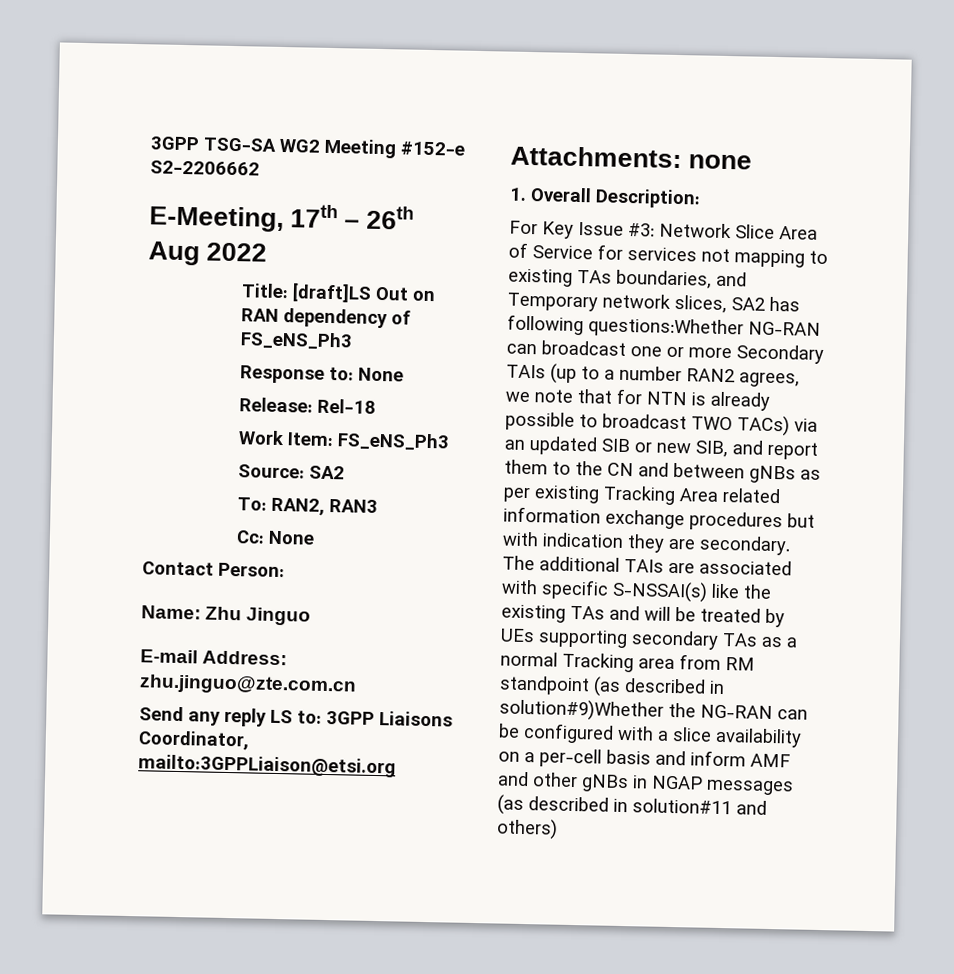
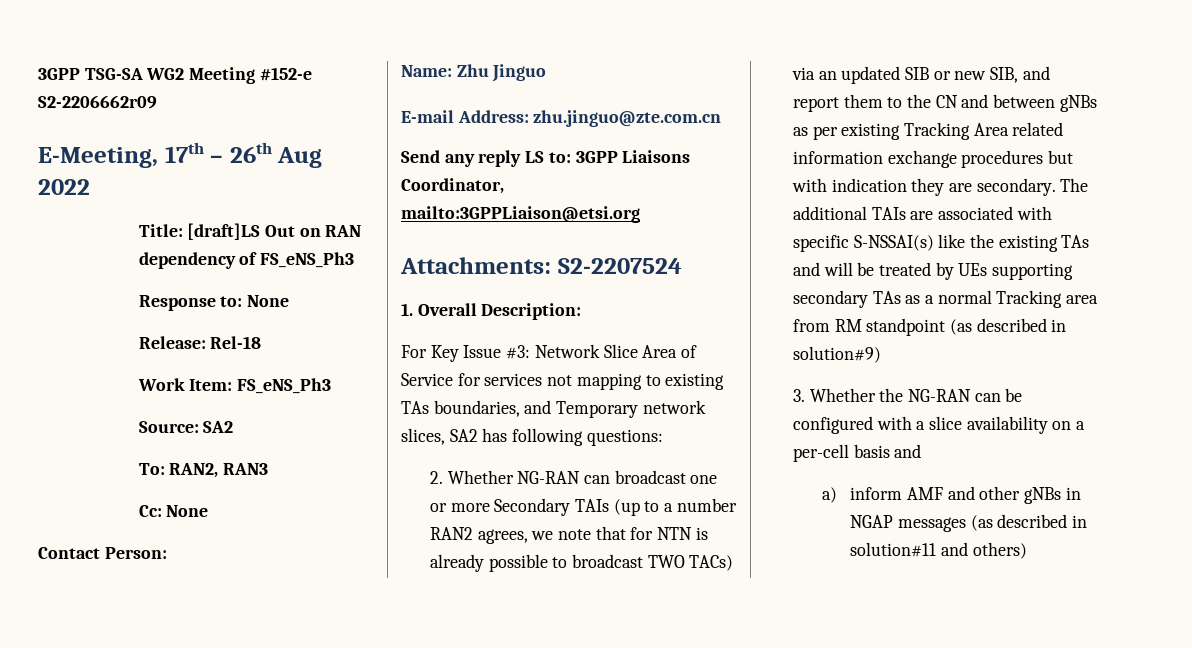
[150,160,260,176] S2-2206662 -> [38,95,157,109] S2-2206662r09
[510,145,753,170] Attachments: none -> [400,257,682,274] Attachments: S2-2207524
[588,317,744,339] questions:Whether -> [586,429,663,446] [429,470,514,484] questions: // 2. Whether
[499,698,664,722] solution#9)Whether -> [792,346,881,363] [792,388,876,402] solution#9) // 3. Whether
(686, 758) none -> [821,487,837,503] // a)

